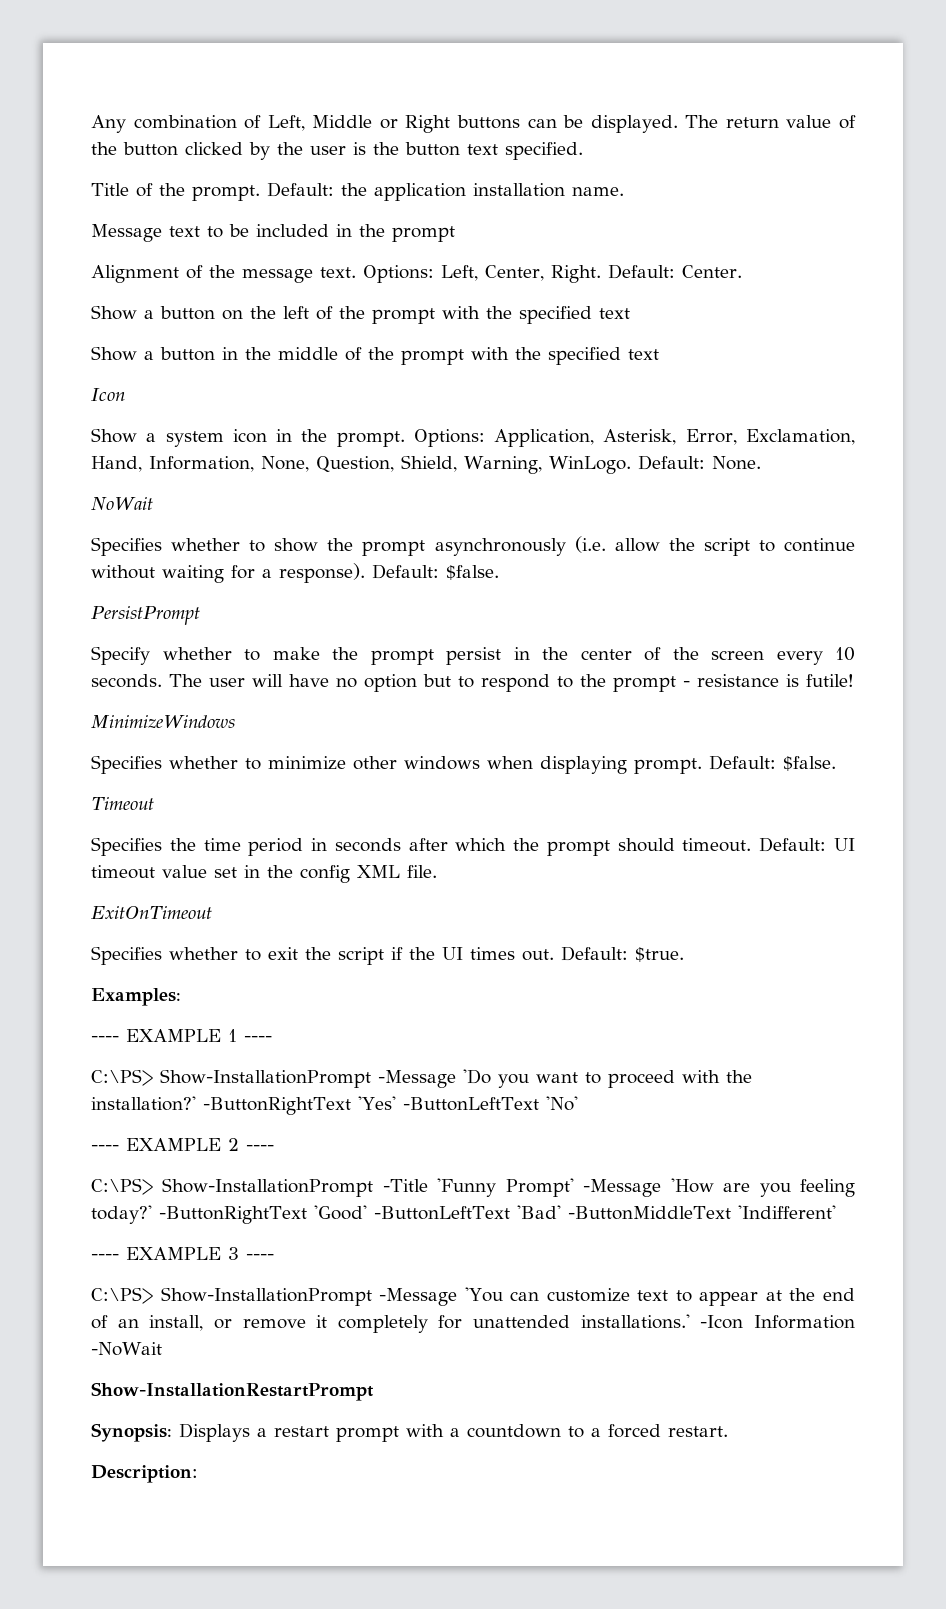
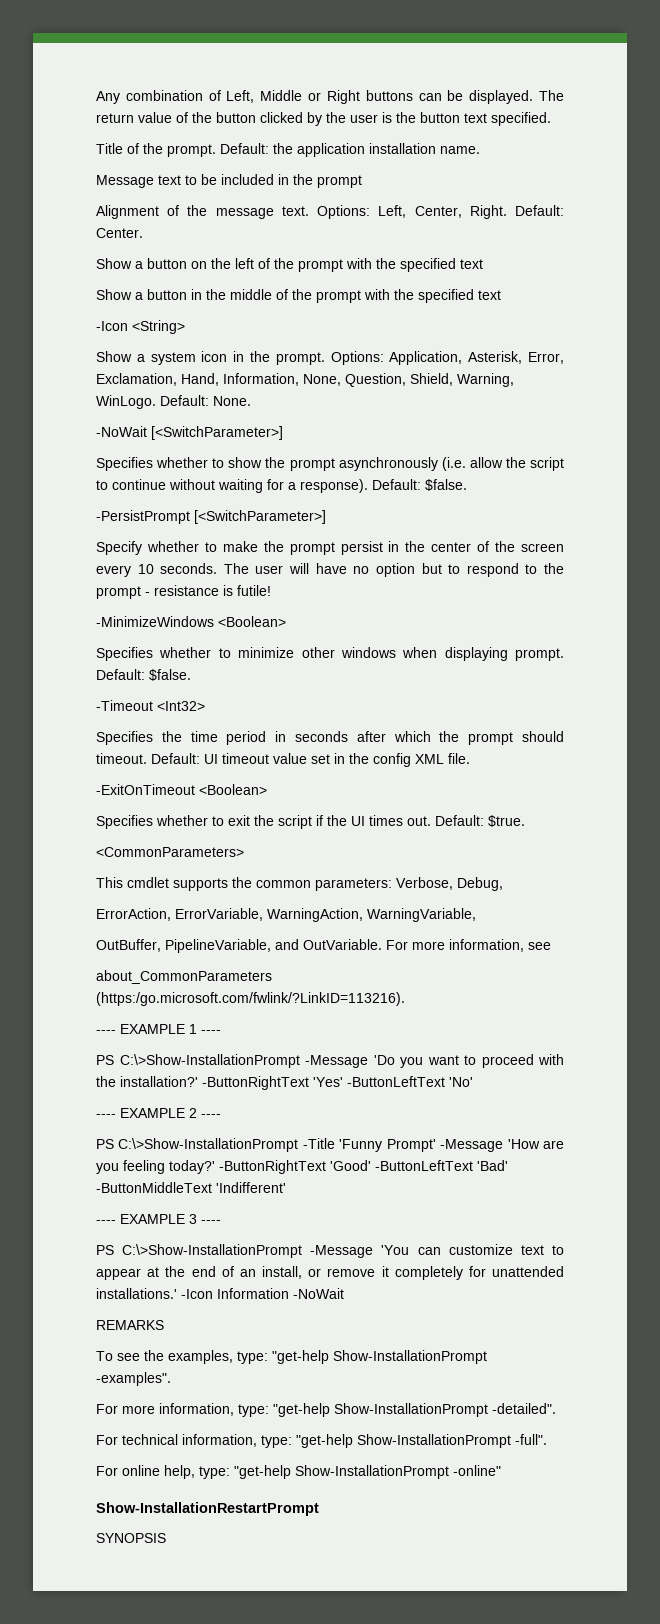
[91,388,125,401] Icon -> [96,320,185,334] -Icon <String>
[91,497,153,510] NoWait -> [96,426,283,440] -NoWait [<SwitchParameter>]
[91,606,200,625] PersistPrompt -> [96,510,326,524] -PersistPrompt [<SwitchParameter>]
[91,715,235,728] MinimizeWindows -> [96,616,286,627] -MinimizeWindows <Boolean>
[91,797,154,810] Timeout -> [96,700,205,711] -Timeout <Int32>
[91,906,212,919] ExitOnTimeout -> [96,784,267,795] -ExitOnTimeout <Boolean>
[91,988,181,1006] Examples: -> [96,847,244,857] [96,877,503,891] [96,908,476,922] [96,939,551,953] [96,970,272,984] [96,992,405,1006] <CommonParameters> // This cmdlet supports the common parameters: Verbose, Debug, // ErrorAction, ErrorVariable, WarningAction, WarningVariable, // OutBuffer, PipelineVariable, and OutVariable. For more information, see // about_CommonParameters (https:/go.microsoft.com/fwlink/?LinkID=113216).
[91,1069,371,1088] C:\PS> Show-InstallationPrompt -> [96,1054,300,1068] PS C:\>Show-InstallationPrompt
[91,1178,374,1197] C:\PS> Show-InstallationPrompt -> [96,1138,299,1152] PS C:\>Show-InstallationPrompt
[91,1287,372,1306] C:\PS> Show-InstallationPrompt -> [96,1244,303,1258] PS C:\>Show-InstallationPrompt
[91,1382,374,1401] [91,1423,728,1442] [91,1465,198,1483] Show-InstallationRestartPrompt // Synopsis: Displays a restart prompt with a countdown to a forced restart. // Description: -> [96,1320,164,1330] [96,1350,487,1364] [96,1372,171,1386] [96,1403,556,1417] [96,1434,547,1448] [96,1465,501,1479] [96,1502,319,1516] [96,1533,166,1543] REMARKS // To see the examples, type: "get-help Show-InstallationPrompt -examples". // For more information, type: "get-help Show-InstallationPrompt -detailed". // For technical information, type: "get-help Show-InstallationPrompt -full". // For online help, type: "get-help Show-InstallationPrompt -online" // Show-InstallationRestartPrompt // SYNOPSIS

